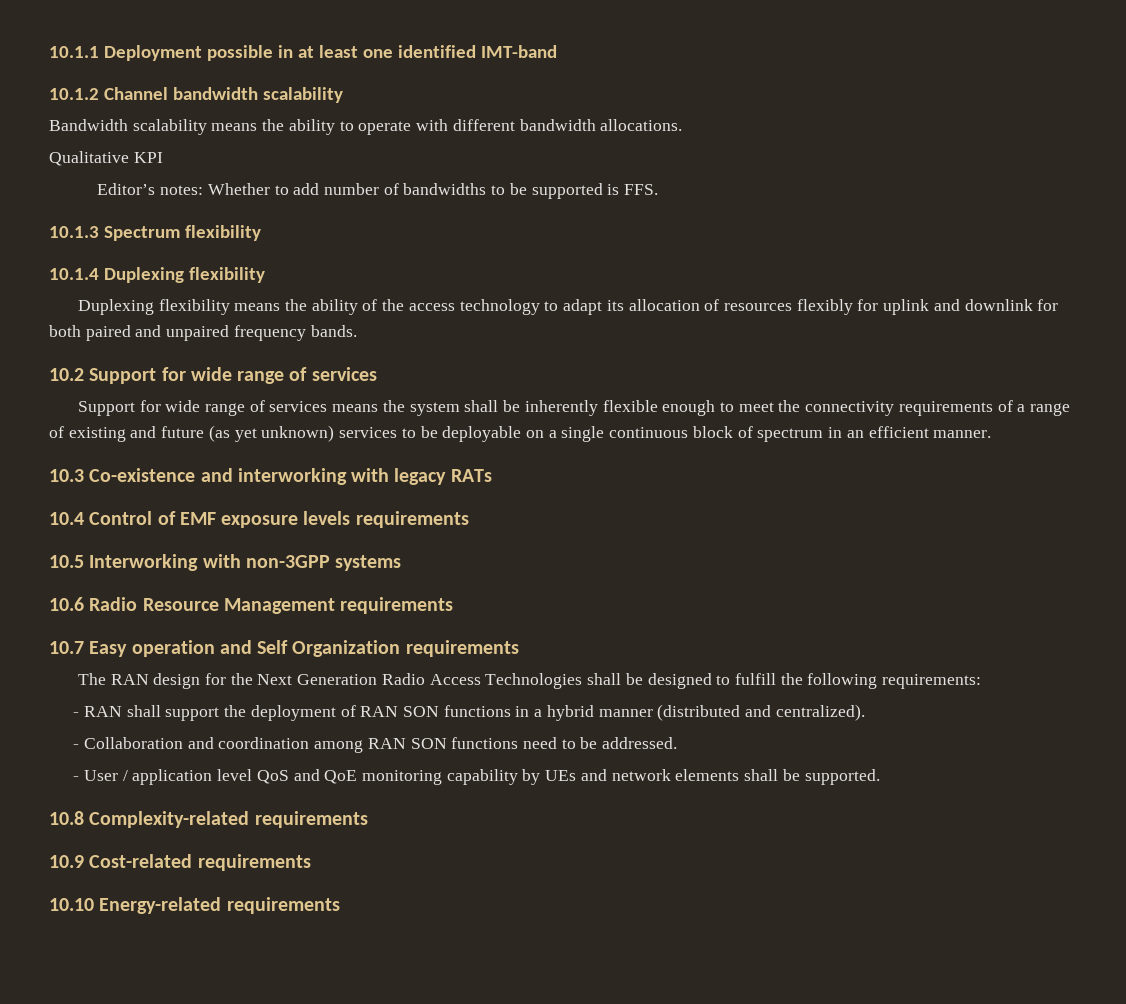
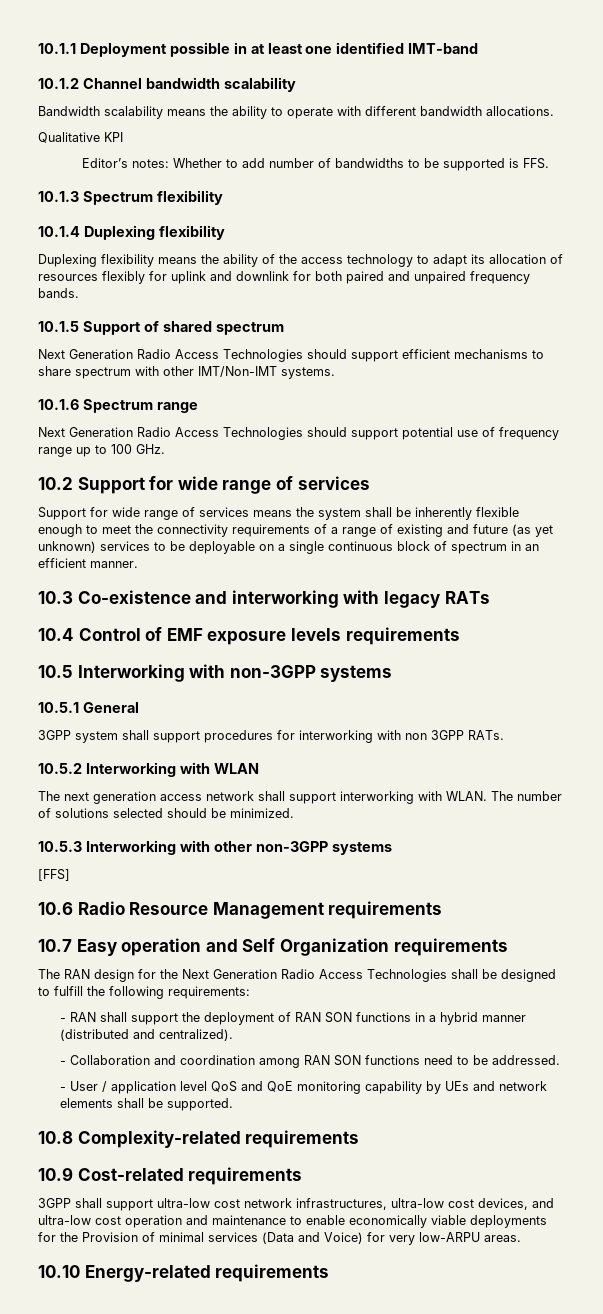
(357, 331) none -> [38,321,284,335] [38,349,544,362] [38,366,335,379] [38,399,198,413] [38,427,559,440] [38,444,165,457] // 10.1.5 Support of shared spectrum // Next Generation Radio Access Technologies should support efficient mechanisms to share spectrum with other IMT/Non-IMT systems. // 10.1.6 Spectrum range // Next Generation Radio Access Technologies should support potential use of frequency range up to 100 GHz.
(402, 563) none -> [38,702,139,713] [38,730,504,743] [38,762,259,777] [38,791,562,804] [38,808,294,818] [38,840,392,855] [38,869,70,881] // 10.5.1 General // 3GPP system shall support procedures for interworking with non 3GPP RATs. // 10.5.2 Interworking with WLAN // The next generation access network shall support interworking with WLAN. The number of solutions selected should be minimized. // 10.5.3 Interworking with other non-3GPP systems // [FFS]
(311, 862) none -> [38,1198,554,1211] [38,1215,547,1228] [38,1232,521,1245] // 3GPP shall support ultra-low cost network infrastructures, ultra-low cost devices, and ultra-low cost operation and maintenance to enable economically viable deployments for the Provision of minimal services (Data and Voice) for very low-ARPU areas.

